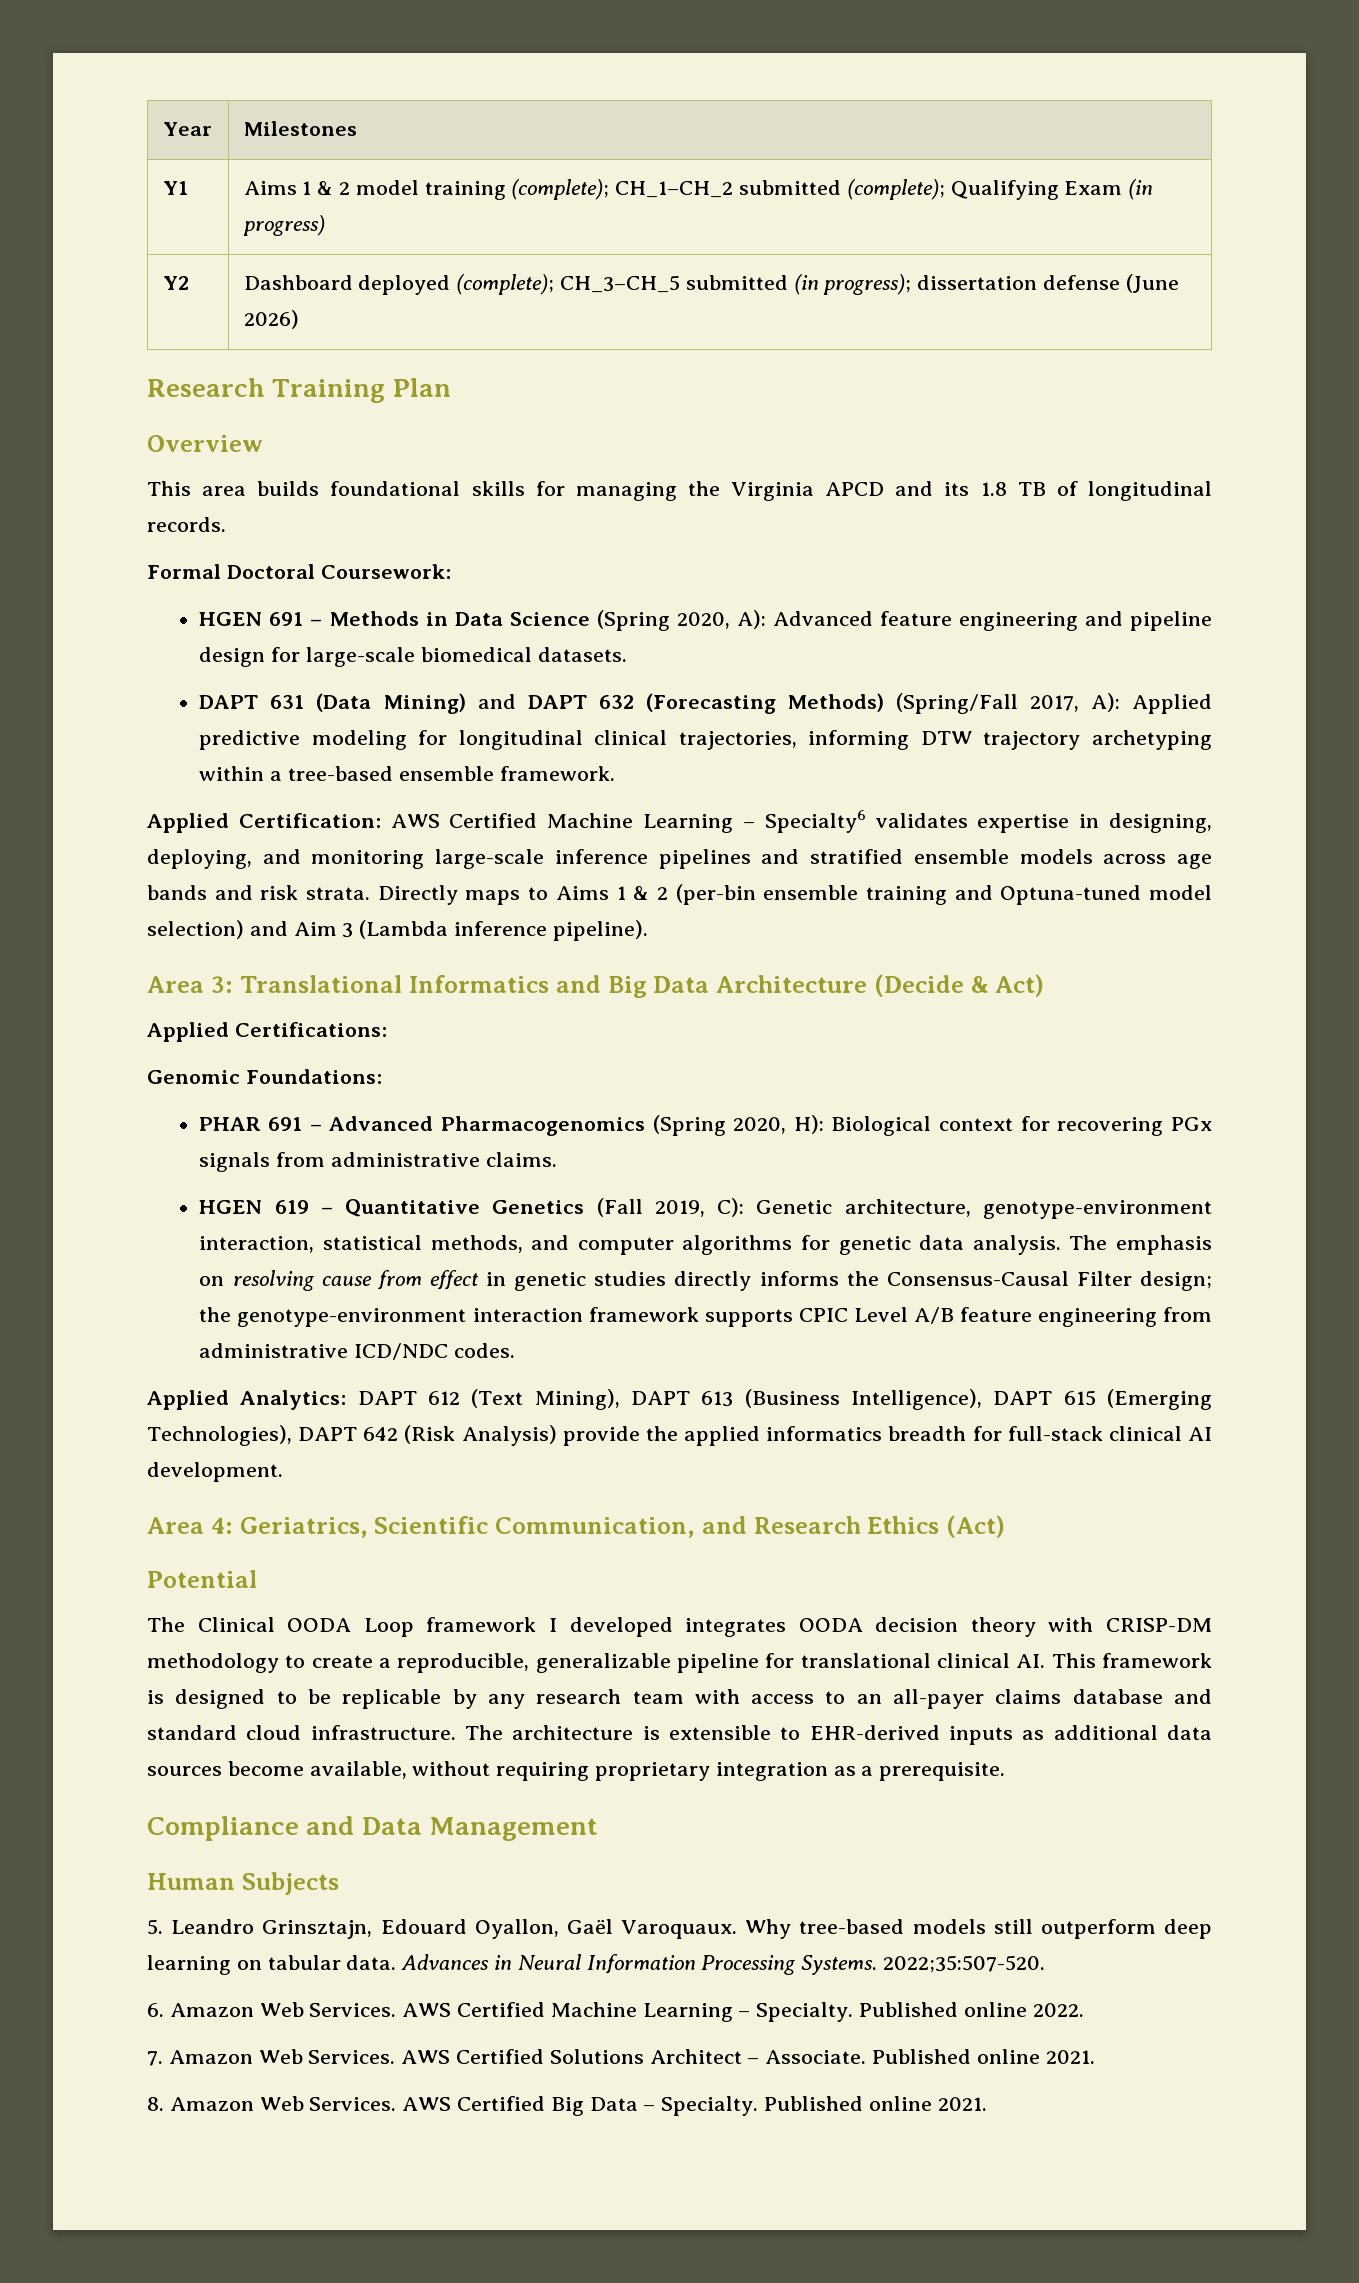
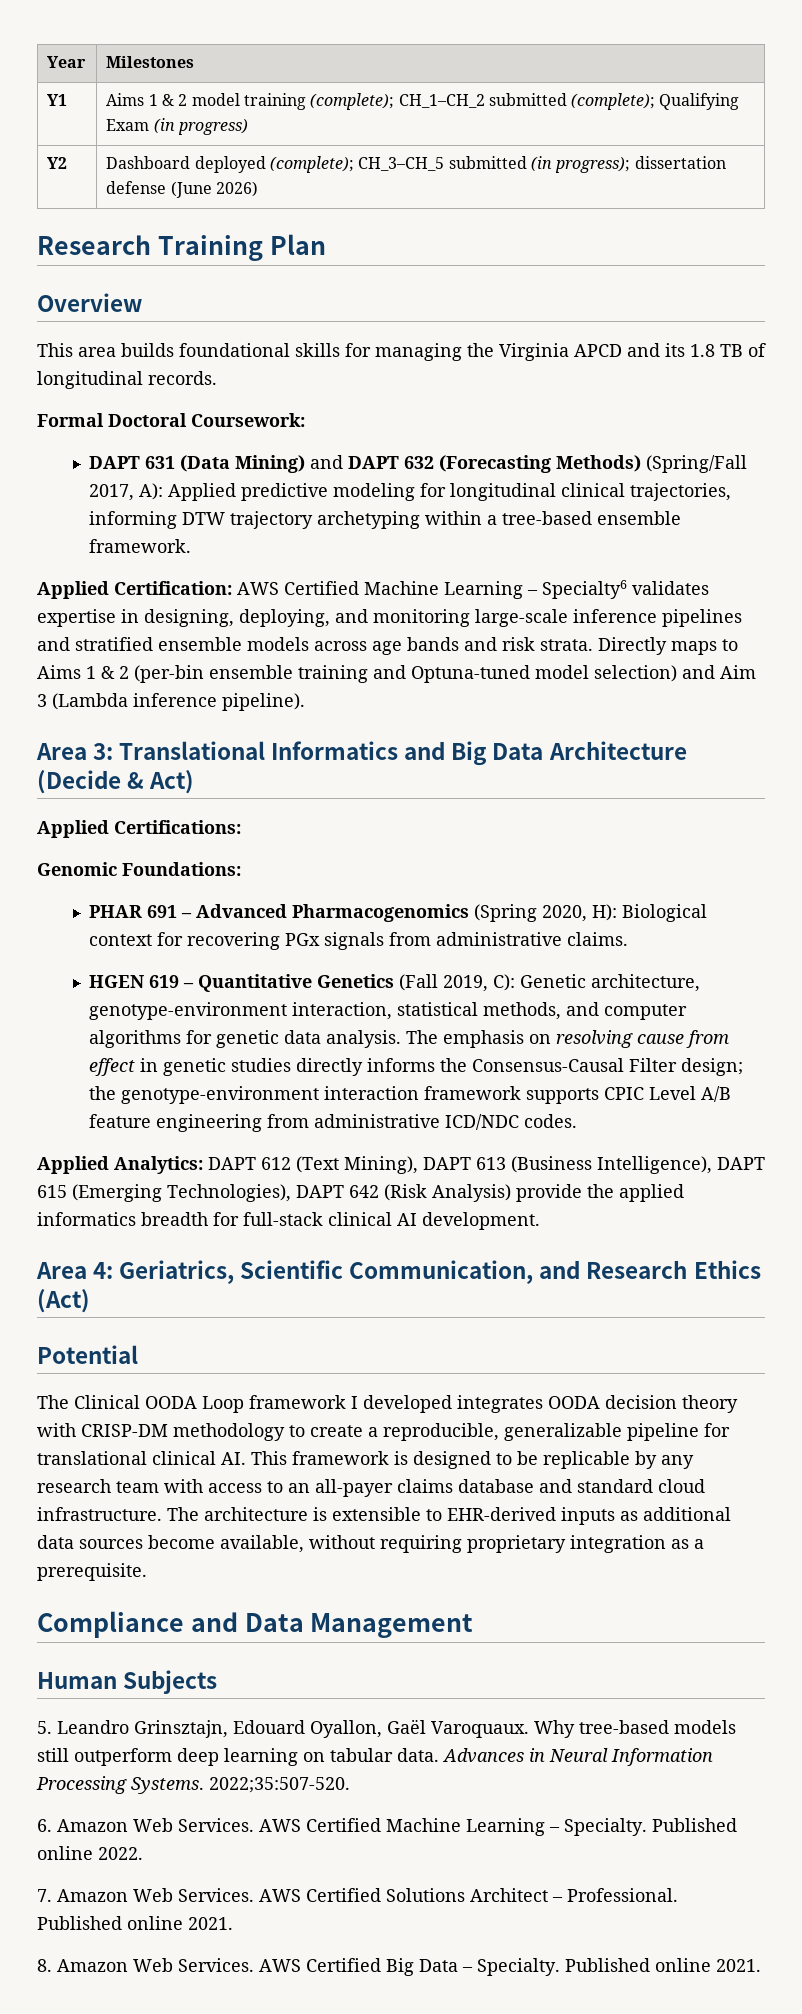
[199,610,1212,631] [199,647,627,667] // HGEN 691 – Methods in Data Science (Spring 2020, A): Advanced feature engineering and pipeline design for large-scale biomedical datasets. -> (305, 420) none
[765,2050,867,2064] Associate. -> [567,1888,678,1902] Professional.

